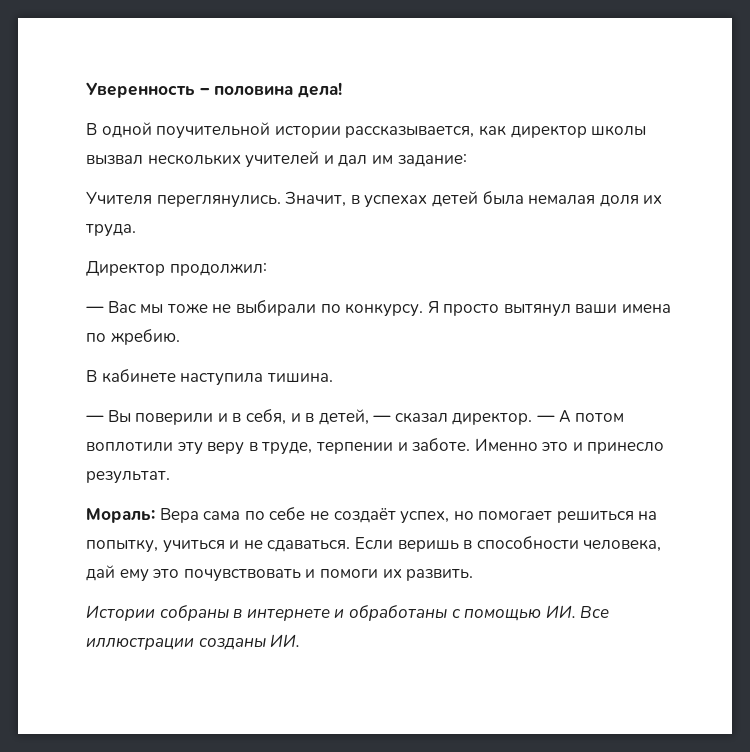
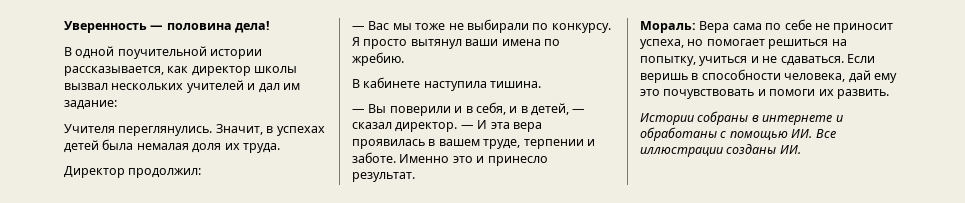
[199,88,210,95] – -> [150,25,164,30] —
[558,410,625,423] [86,442,258,455] А потом воплотили эту веру в -> [477,120,542,132] [352,139,480,149] И эта вера проявилась в вашем
[333,508,450,524] создаёт успех, -> [833,23,894,33] [640,39,684,49] приносит успеха,

